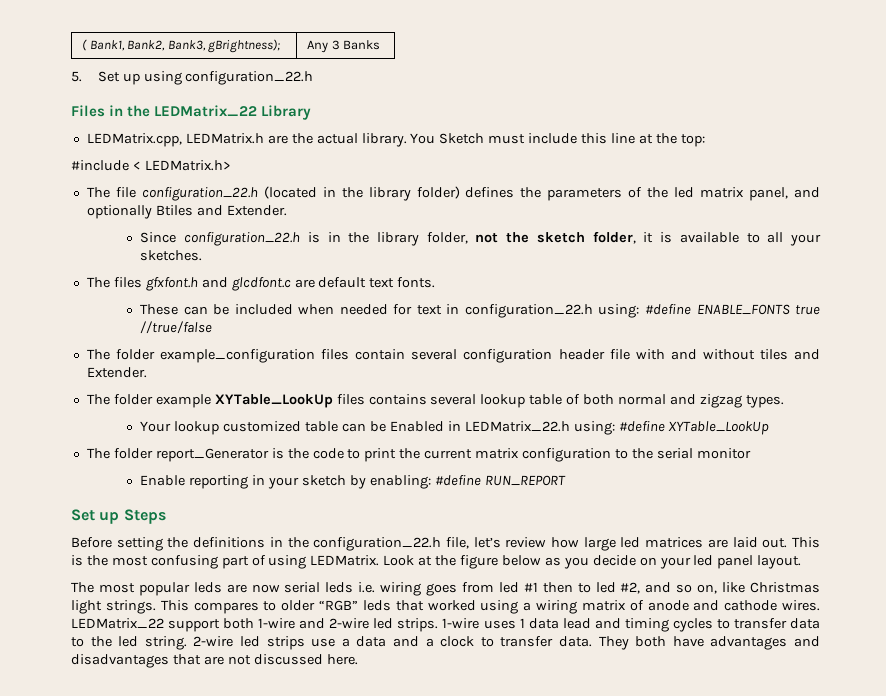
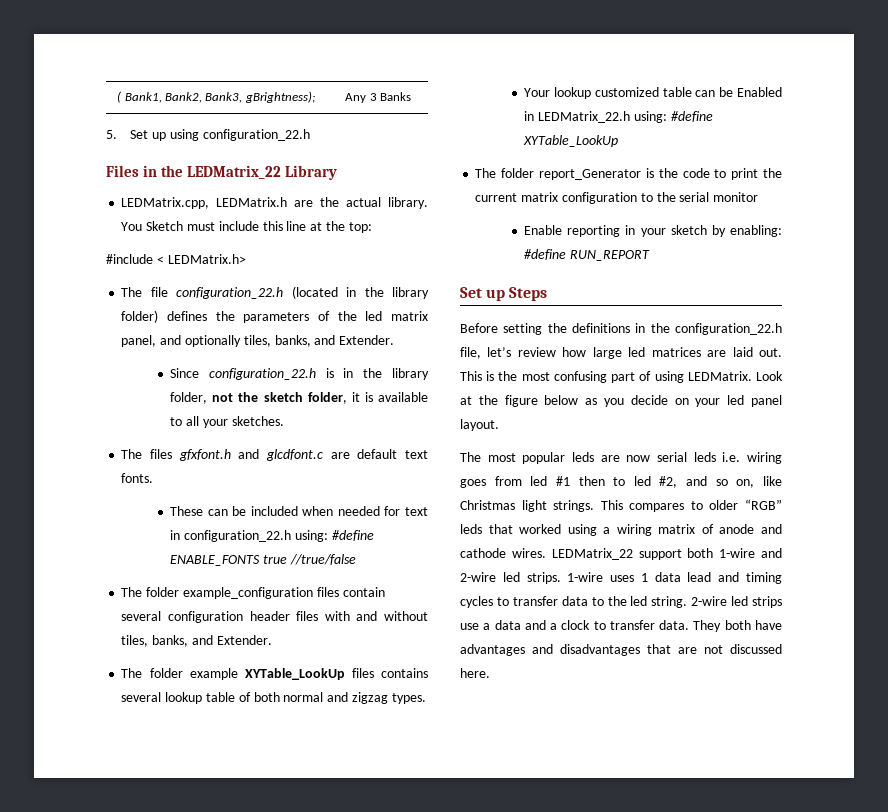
[155,205,193,216] Btiles -> [243,335,311,347] tiles, banks,
[609,349,630,360] file -> [296,611,319,621] files
[759,349,788,360] tiles -> [121,635,189,647] tiles, banks,

